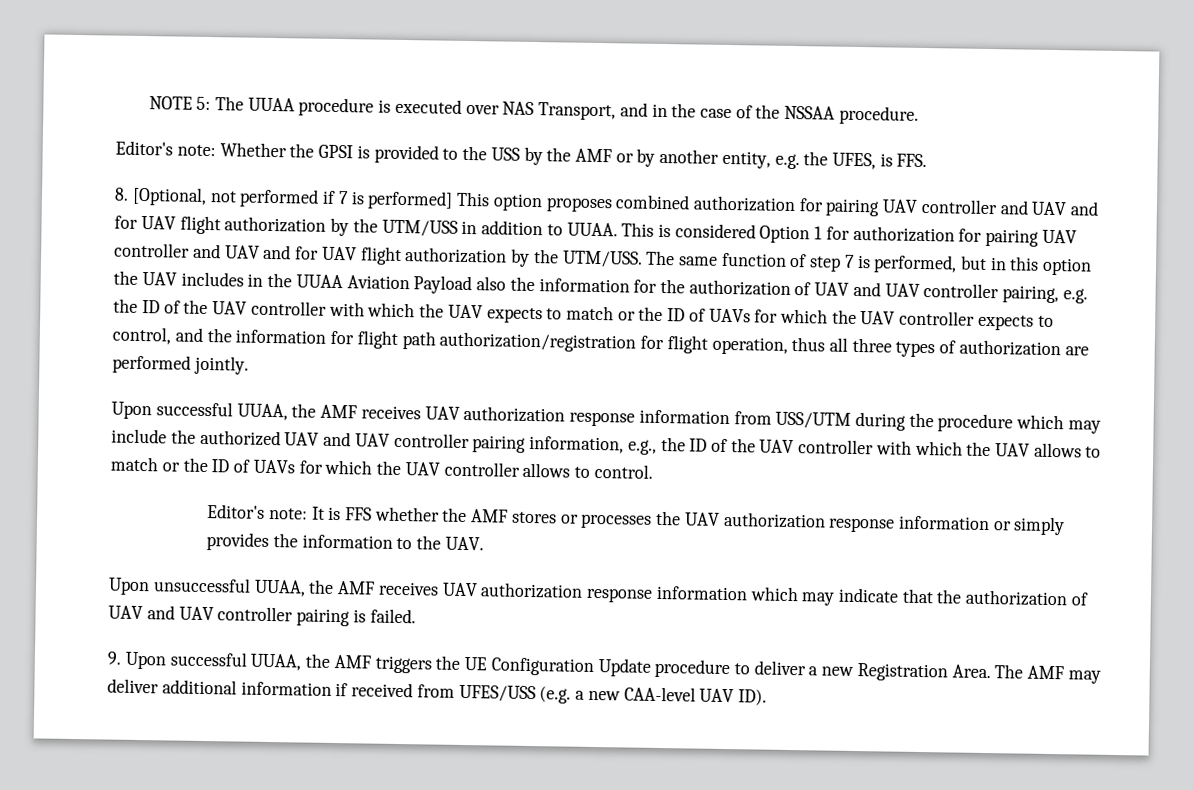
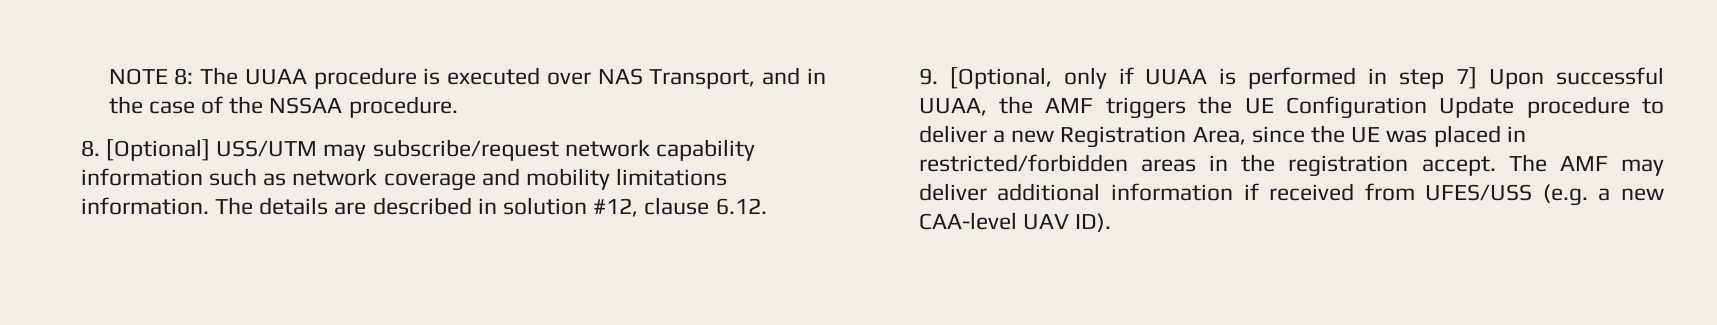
[196,96,212,111] 5: -> [174,68,194,85] 8:
[115,140,928,170] [114,186,1100,217] [114,215,1077,247] [114,242,1093,276] [113,270,1088,304] [113,298,1054,331] [112,326,1089,358] [112,354,249,375] [111,401,1101,434] [111,428,1102,458] [110,456,653,479] [207,504,1066,536] [206,532,484,551] [108,577,1089,607] [108,605,416,627] [107,651,123,665] Editor's note: Whether the GPSI is provided to the USS by the AMF or by another entity, e.g. the UFES, is FFS. // 8. [Optional, not performed if 7 is performed] This option proposes combined authorization for pairing UAV controller and UAV and for UAV flight authorization by the UTM/USS in addition to UUAA. This is considered Option 1 for authorization for pairing UAV controller and UAV and for UAV flight authorization by the UTM/USS. The same function of step 7 is performed, but in this option the UAV includes in the UUAA Aviation Payload also the information for the authorization of UAV and UAV controller pairing, e.g. the ID of the UAV controller with which the UAV expects to match or the ID of UAVs for which the UAV controller expects to control, and the information for flight path authorization/registration for flight operation, thus all three types of authorization are performed jointly. // Upon successful UUAA, the AMF receives UAV authorization response information from USS/UTM during the procedure which may include the authorized UAV and UAV controller pairing information, e.g., the ID of the UAV controller with which the UAV allows to match or the ID of UAVs for which the UAV controller allows to control. // Editor's note: It is FFS whether the AMF stores or processes the UAV authorization response information or simply provides the information to the UAV. // Upon unsuccessful UUAA, the AMF receives UAV authorization response information which may indicate that the authorization of UAV and UAV controller pairing is failed. // 9. -> [80,139,756,161] [80,168,728,191] [80,197,767,217] [918,67,1478,89] 8. [Optional] USS/UTM may subscribe/request network capability information such as network coverage and mobility limitations information. The details are described in solution #12, clause 6.12. // 9. [Optional, only if UUAA is performed in step 7]
[951,664,991,679] Area. -> [1192,125,1526,147] [918,154,1496,177] Area, since the UE was placed in restricted/forbidden areas in the registration accept.

